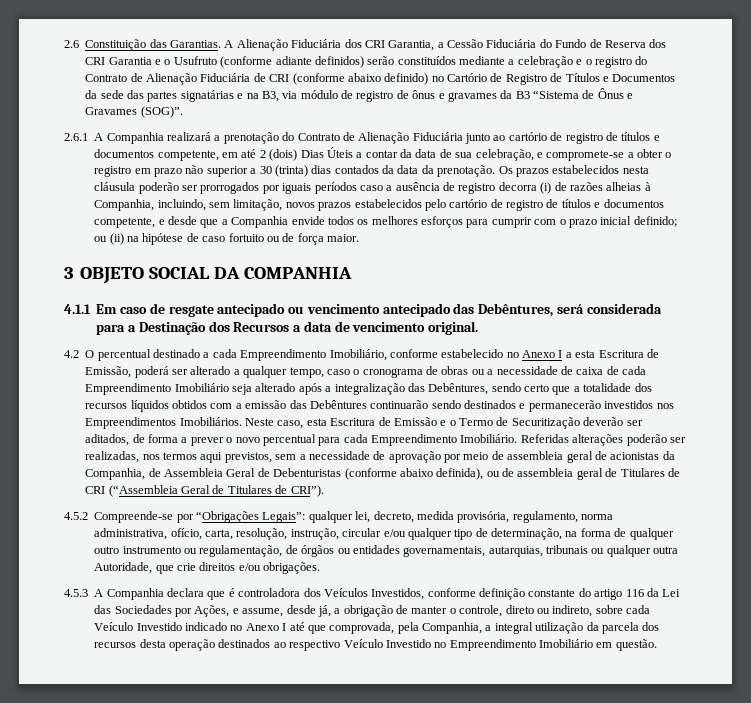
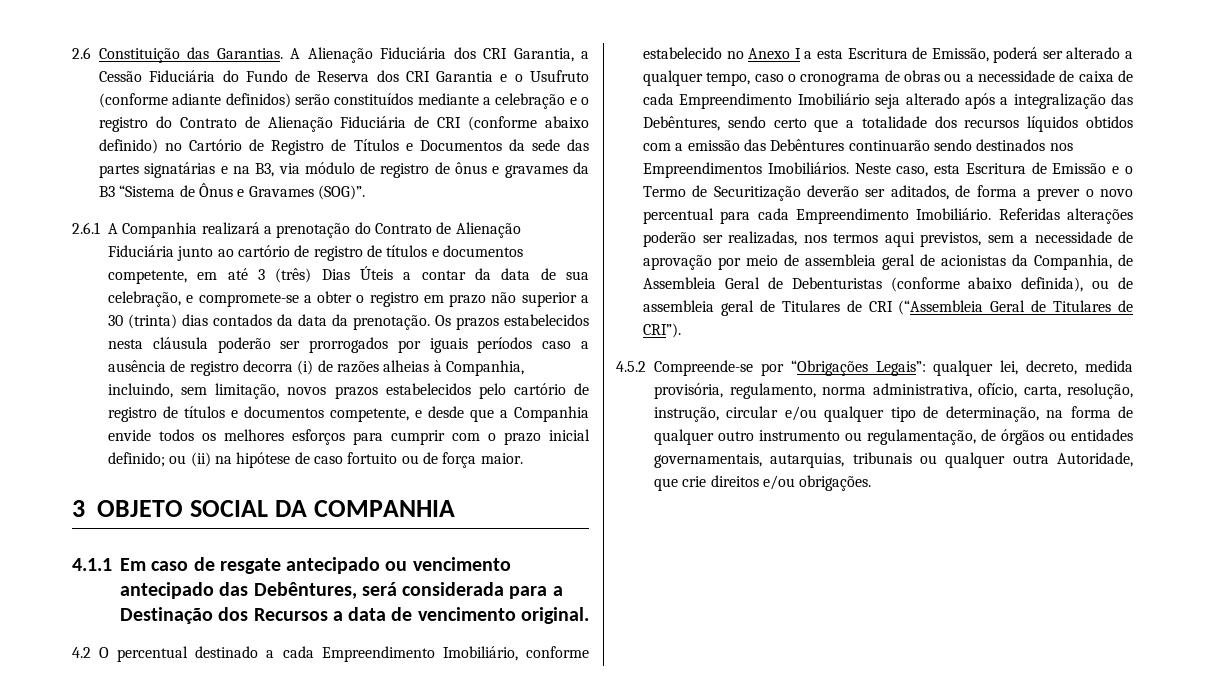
[259,149,298,161] 2 (dois) -> [258,268,312,283] 3 (três)
[519,400,654,412] e permanecerão investidos -> (1046, 145) none
[64,588,681,600] [94,605,650,617] [94,622,660,634] [94,639,657,651] // 4.5.3 A Companhia declara que é controladora dos Veículos Investidos, conforme definição constante do artigo 116 da Lei das Sociedades por Ações, e assume, desde já, a obrigação de manter o controle, direto ou indireto, sobre cada Veículo Investido indicado no Anexo I até que comprovada, pela Companhia, a integral utilização da parcela dos recursos desta operação destinados ao respectivo Veículo Investido no Empreendimento Imobiliário em questão. -> (872, 483) none

